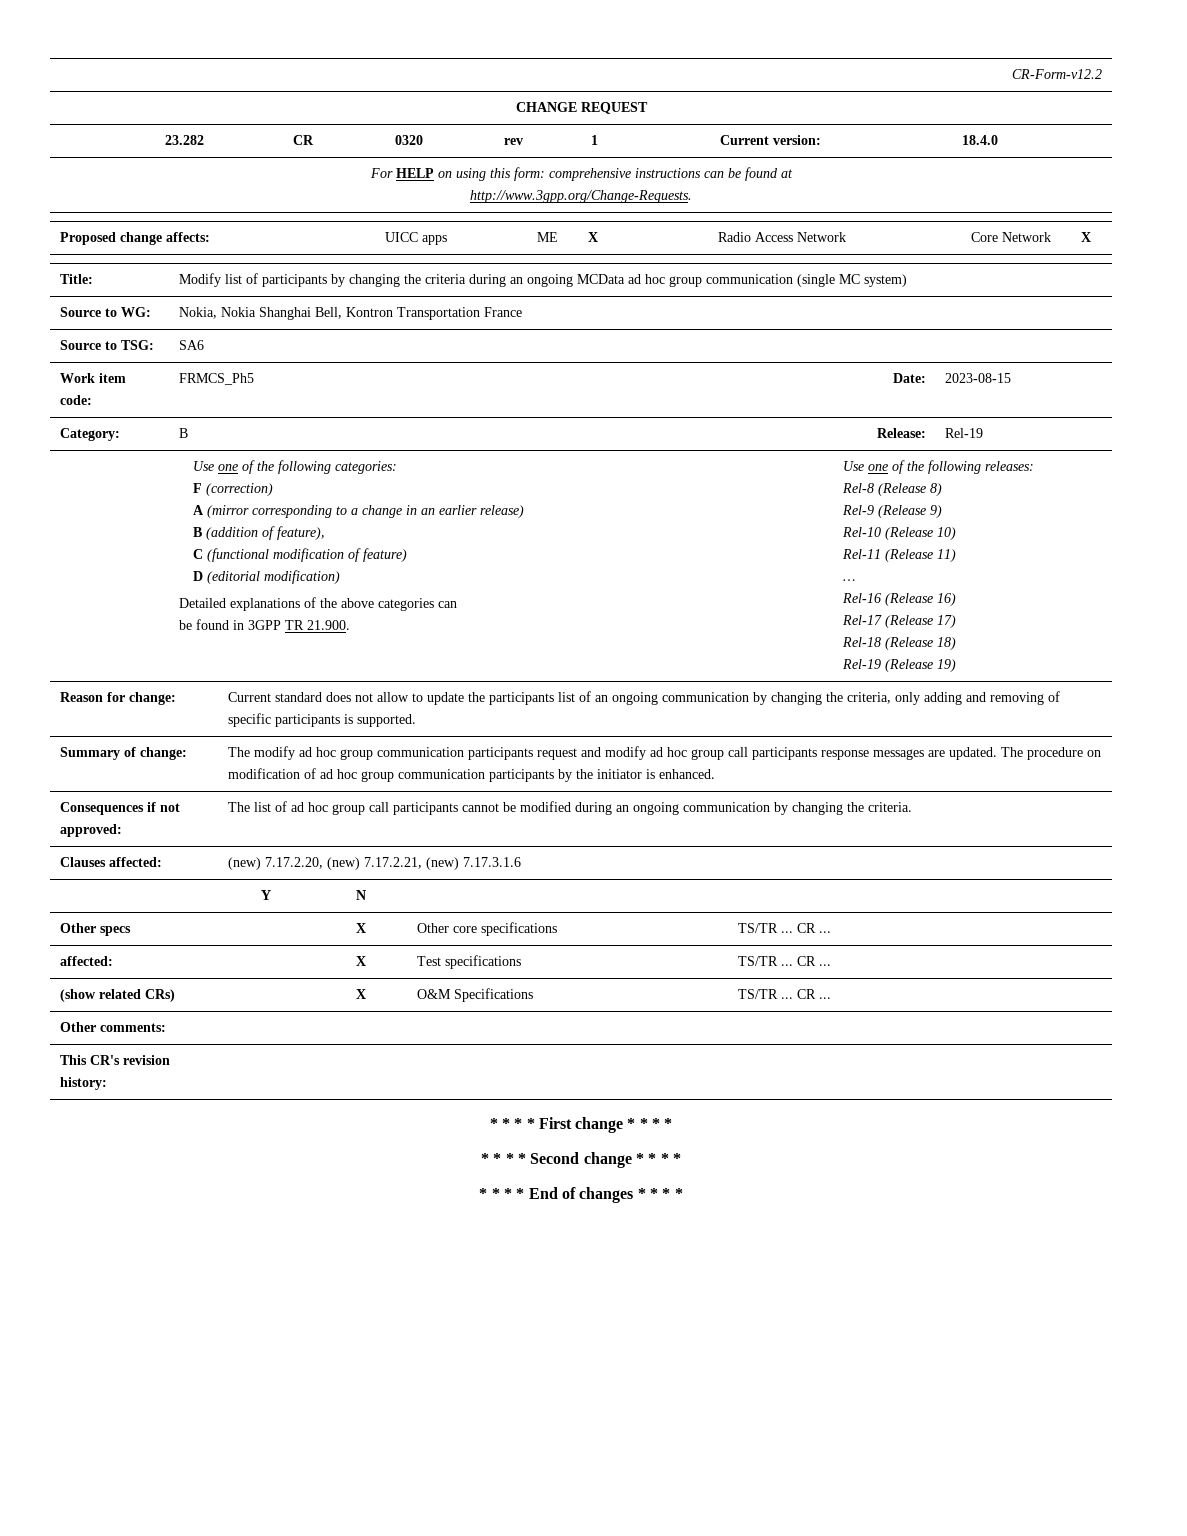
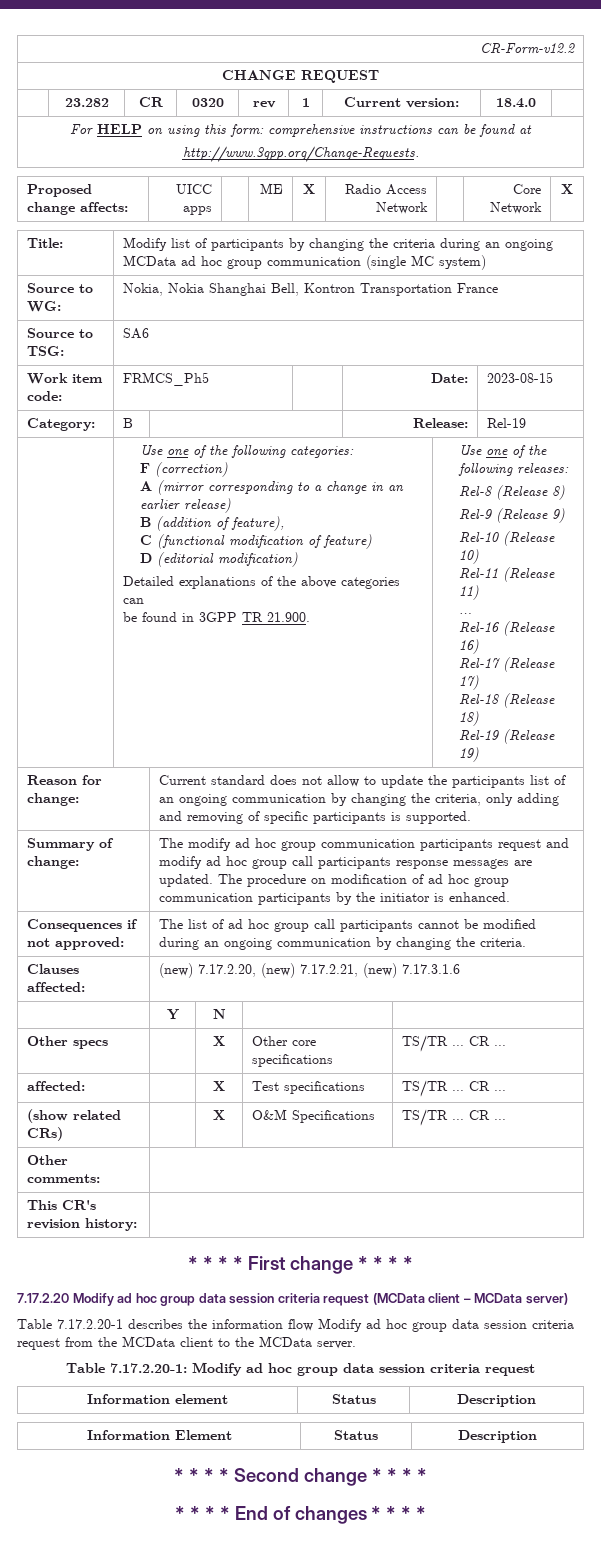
(673, 1123) none -> [17,1293,568,1306] [17,1318,574,1332] [17,1336,356,1350] [66,1362,535,1376] [86,1394,228,1404] [331,1394,376,1404] [457,1394,536,1407] [86,1430,232,1440] [334,1430,378,1440] [458,1430,537,1443] // 7.17.2.20 Modify ad hoc group data session criteria request (MCData client – MCData server) // Table 7.17.2.20-1 describes the information flow Modify ad hoc group data session criteria request from the MCData client to the MCData server. // Table 7.17.2.20-1: Modify ad hoc group data session criteria request // Information element | Status | Description // Information Element | Status | Description

